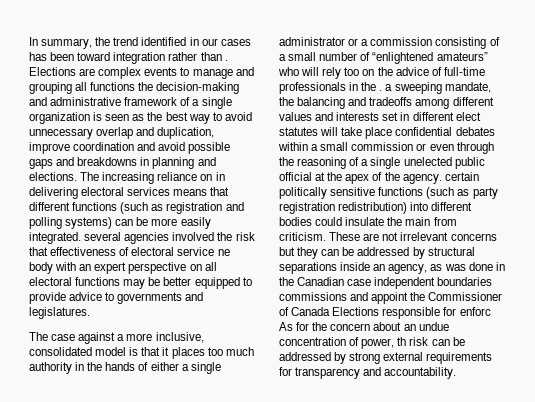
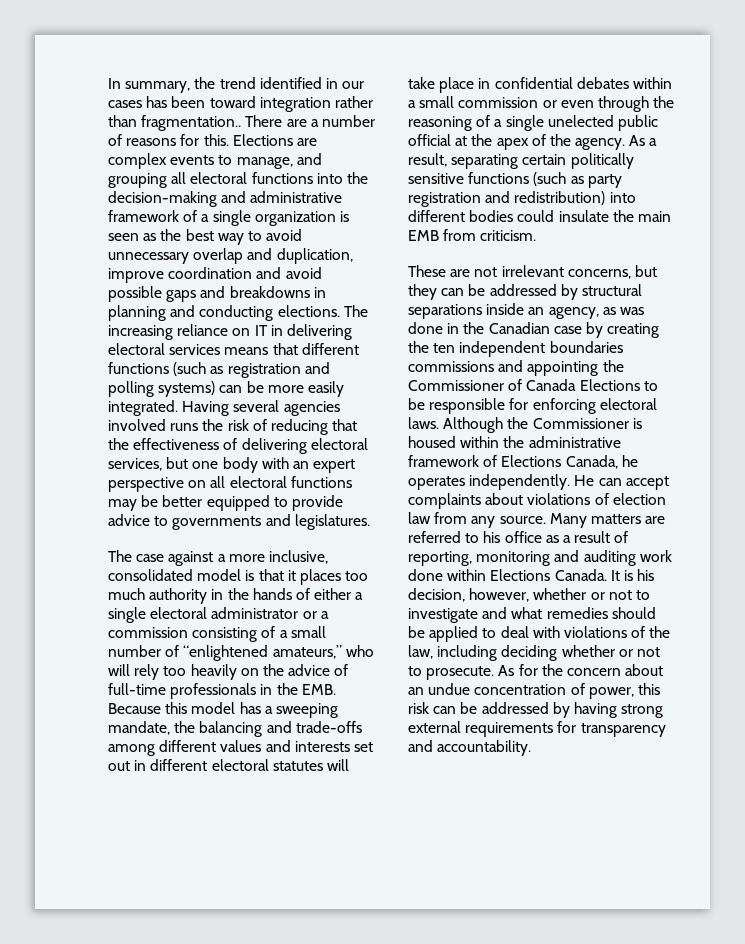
[224,60,228,61] . -> [141,115,375,131] [108,134,229,146] fragmentation.. There are a number of reasons for this.
[192,69,233,79] manage -> [236,157,293,169] manage,
[90,82,136,91] functions -> [190,172,343,184] electoral functions into
(216, 161) none -> [199,305,274,321] conducting
(213, 177) none -> [254,325,268,336] IT
(81, 238) none -> [182,401,230,416] Having
(215, 236) none -> [170,423,199,431] runs
[29,247,230,256] that effectiveness of electoral service ne -> [252,419,358,435] [108,438,368,454] [108,457,219,471] of reducing that the effectiveness of delivering electoral services, but one
(221, 368) none -> [150,607,208,619] electoral
[436,52,488,61] amateurs” -> [272,645,342,659] amateurs,”
(360, 71) none -> [190,664,237,680] heavily
[379,90,383,91] . -> [301,684,336,695] [108,702,261,714] EMB. Because this model has
[369,97,413,106] tradeoffs -> [295,721,362,733] trade-offs
(399, 116) none -> [108,761,130,771] out
[455,112,481,121] elect -> [211,759,269,771] electoral
(393, 133) none -> [478,78,491,89] in
(442, 179) none -> [629,135,658,146] [408,153,519,169] As a result, separating
(335, 208) none -> [485,191,511,203] and
(431, 221) none -> [408,230,439,241] EMB
(326, 236) none -> (537, 235) //
[450,233,497,241] concerns -> [567,269,631,279] concerns,
(372, 282) none -> [585,322,660,338] [408,341,456,353] by creating the ten
[371,292,409,304] appoint -> [527,361,599,376] appointing
[382,307,491,319] responsible for enforc -> [643,381,658,391] [408,398,657,414] [408,417,642,433] [408,436,621,448] [408,455,638,469] [408,474,669,490] [408,493,666,509] [408,512,666,528] [408,531,629,543] [408,550,672,566] [408,569,655,581] [408,588,650,602] [408,607,656,623] [408,626,671,642] [408,645,660,661] [408,666,495,680] to be responsible for enforcing electoral laws. Although the Commissioner is housed within the administrative framework of Elections Canada, he operates independently. He can accept complaints about violations of election law from any source. Many matters are referred to his office as a result of reporting, monitoring and auditing work done within Elections Canada. It is his decision, however, whether or not to investigate and what remedies should be applied to deal with violations of the law, including deciding whether or not to prosecute.
[397,337,407,346] th -> [637,683,660,695] this
(347, 358) none -> [573,702,617,718] having

